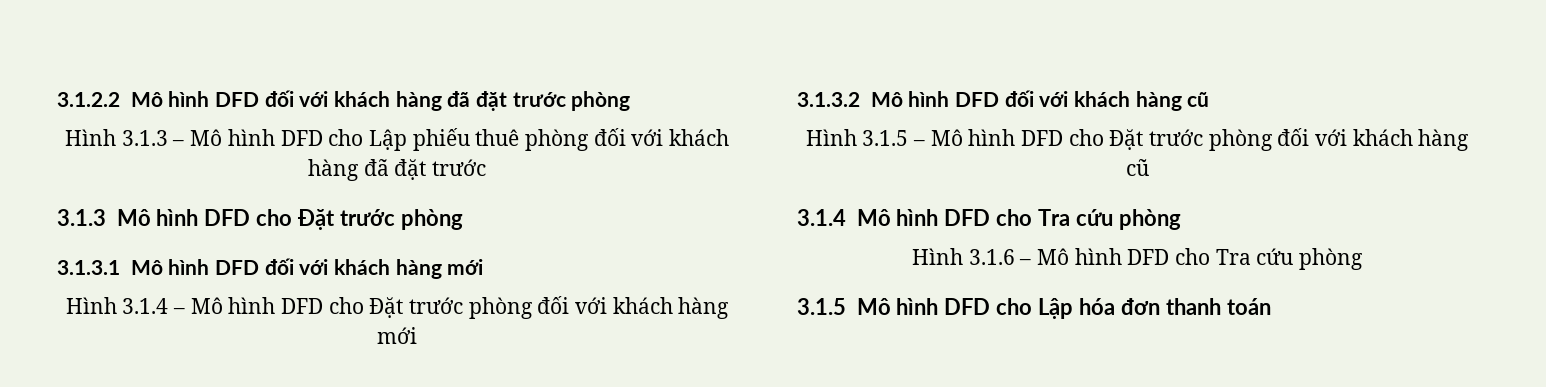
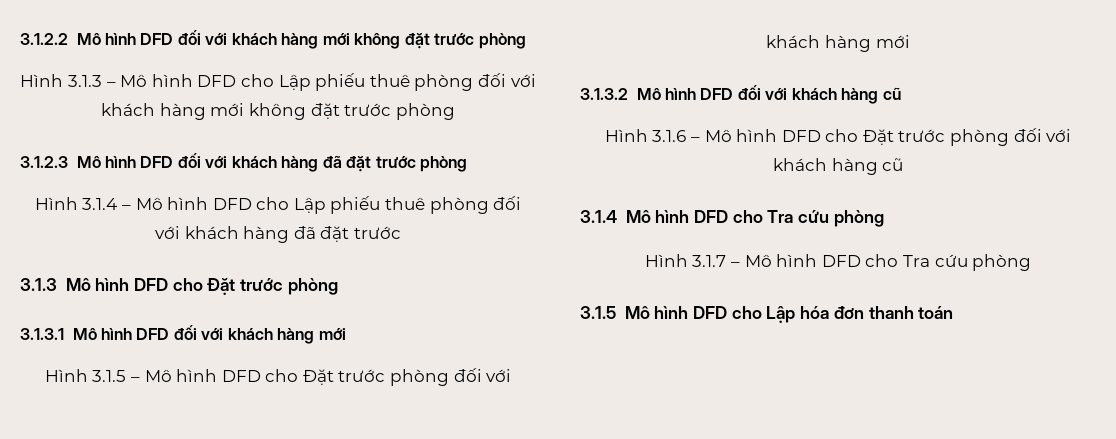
(442, 101) none -> [322,33,526,49] [20,73,536,91] [101,103,455,120] [20,153,319,172] mới không đặt trước phòng // Hình 3.1.3 – Mô hình DFD cho Lập phiếu thuê phòng đối với khách hàng mới không đặt trước phòng // 3.1.2.3 Mô hình DFD đối với khách hàng
[121,130,168,146] 3.1.3 -> [82,198,118,210] 3.1.4
[122,298,169,314] 3.1.4 -> [92,370,127,382] 3.1.5
[862,130,909,146] 3.1.5 -> [652,130,687,142] 3.1.6
[968,249,1015,265] 3.1.6 -> [692,255,727,267] 3.1.7

